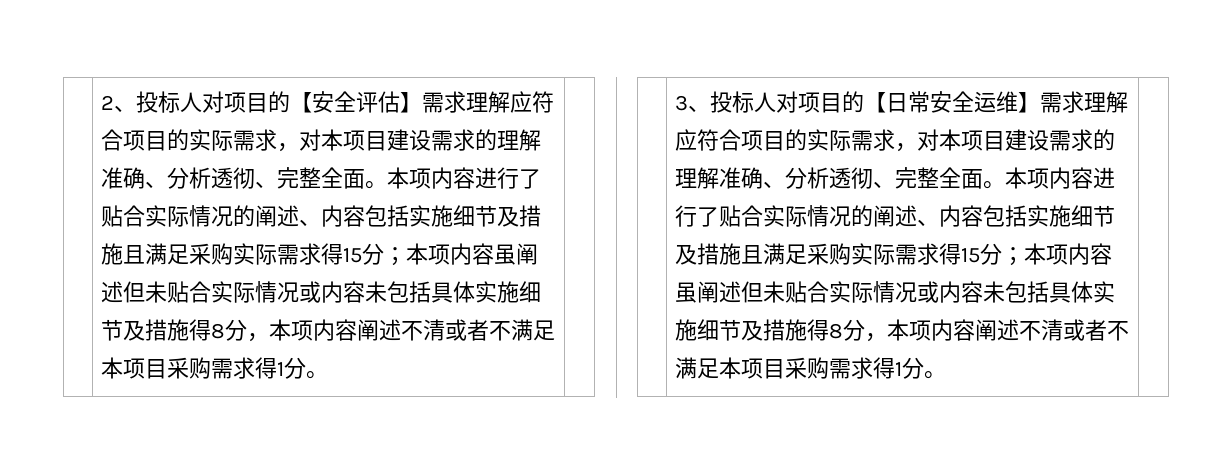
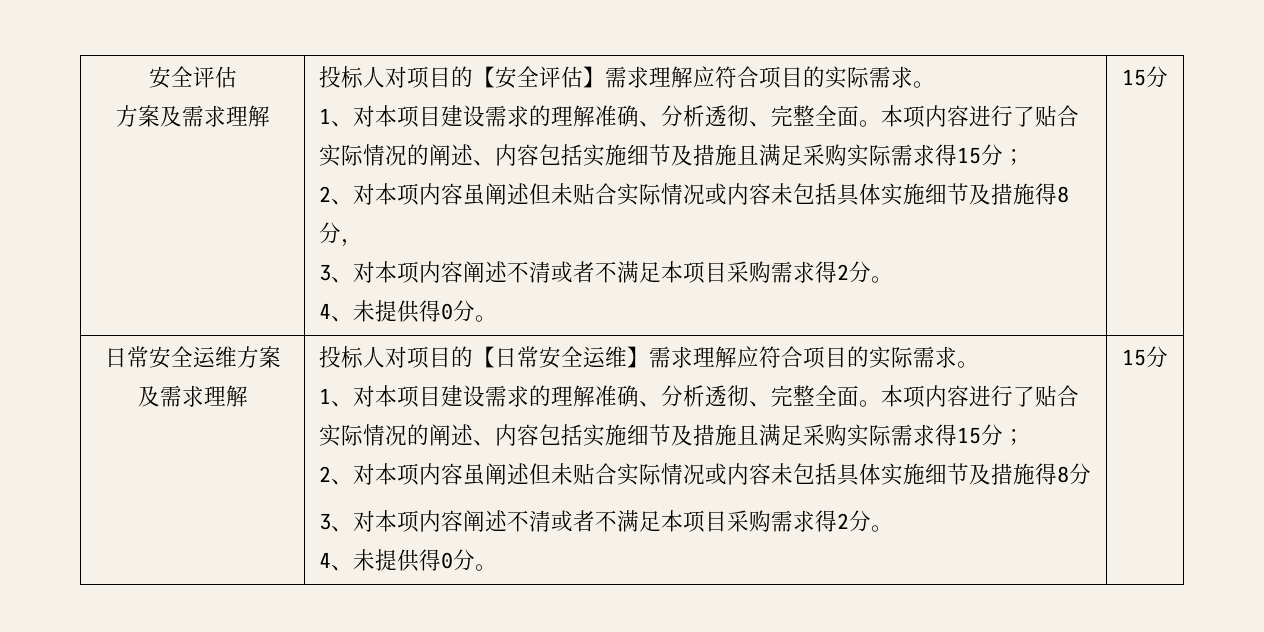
[101,95,137,112] | 2、 -> [148,66,237,89] [115,105,270,127] 安全评估 // 方案及需求理解 |
[277,143,300,152] ， -> [913,81,936,88] [319,108,354,127] 。 // 1、
(407, 256) none -> [319,183,376,205] // 2、对
(270, 337) none -> [319,261,376,283] // 3、对
[277,357,329,379] [675,95,711,112] 1分。 | // | 3、 -> [837,261,894,283] [319,300,498,323] [1122,66,1168,88] [104,346,281,369] [137,385,248,407] 2分。 // 4、未提供得0分。 | 15分 // 日常安全运维方案及需求理解 |
[895,143,918,152] ， -> [957,361,980,368] [319,388,354,407] 。 // 1、
(1025, 256) none -> [319,463,376,485] // 2、对
[865,333,888,342] ， -> [319,510,376,532] // 3、对
[895,357,947,379] 1分。 | -> [837,510,894,532] [319,549,498,572] [1122,346,1168,368] 2分。 // 4、未提供得0分。 | 15分

